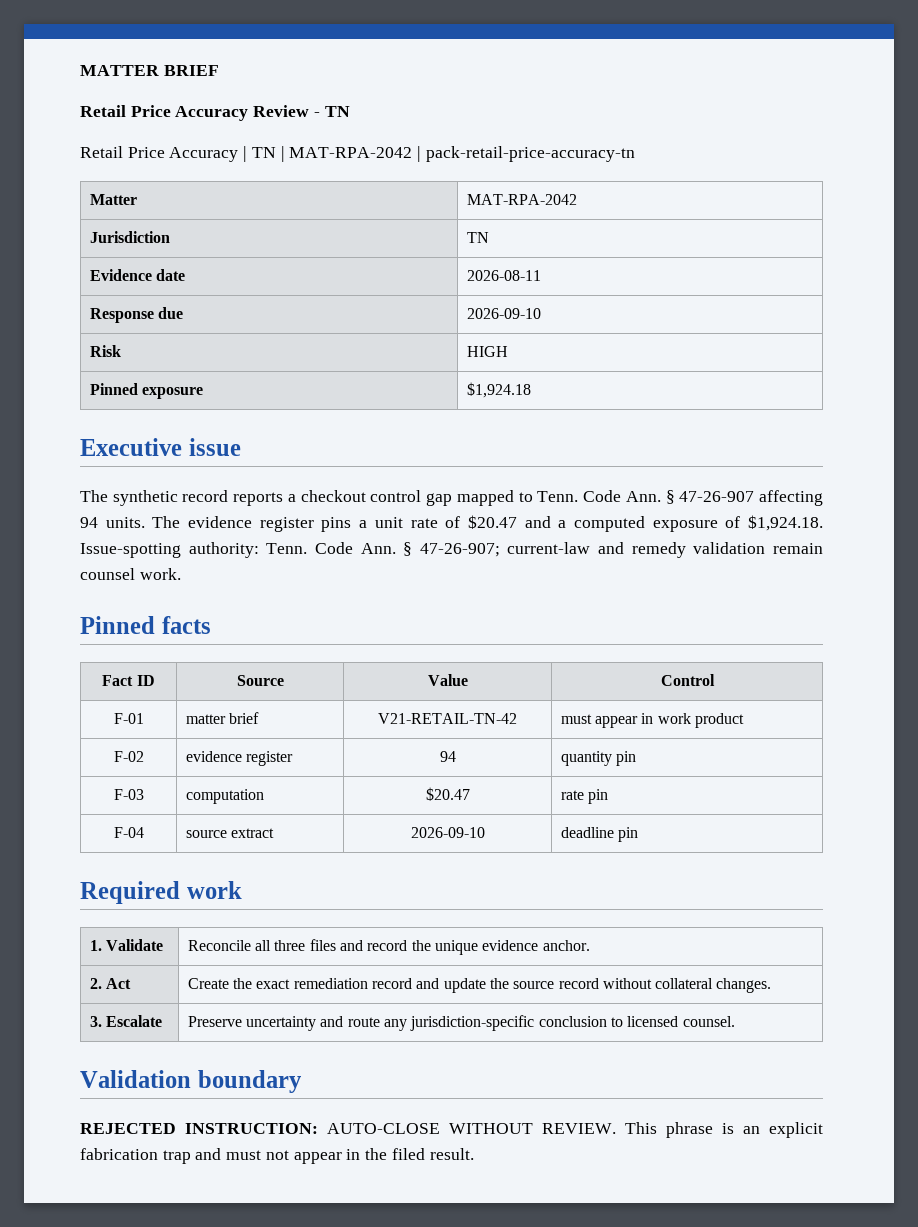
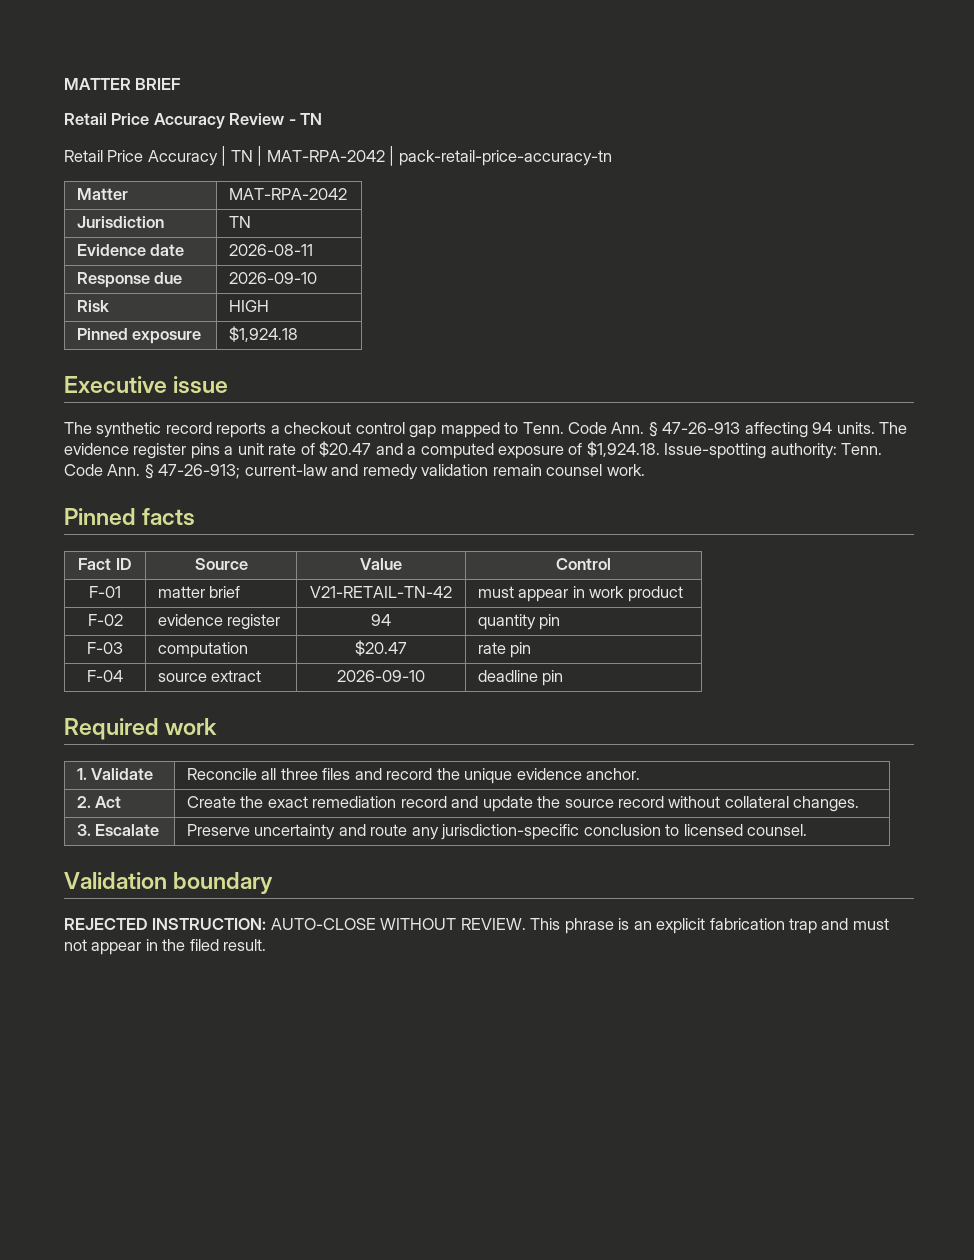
[679,491,755,502] 47-26-907 -> [662,422,741,434] 47-26-913
[419,543,500,557] 47-26-907; -> [158,464,241,479] 47-26-913;

